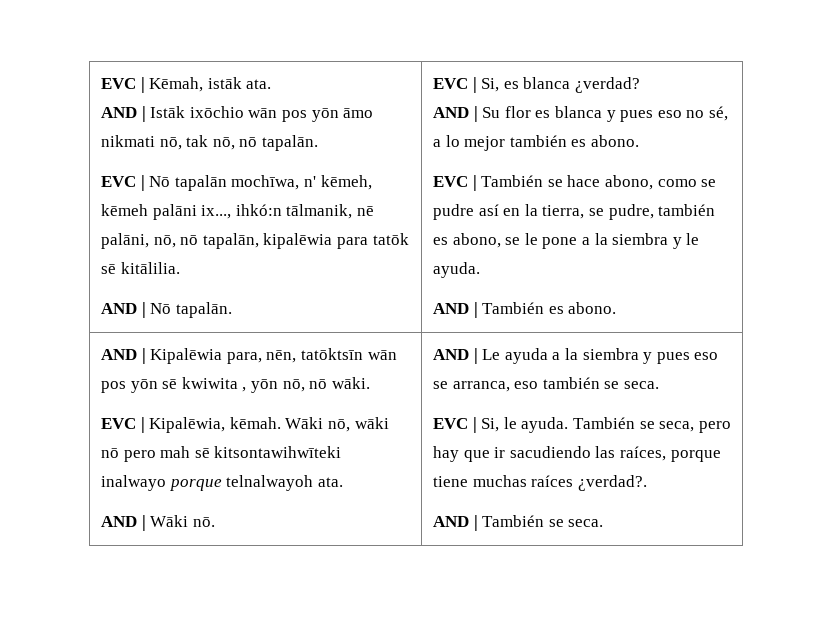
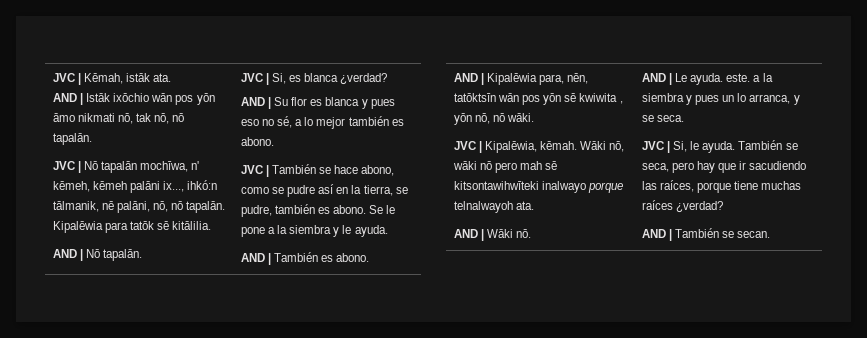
[101,78,137,89] EVC -> [52,73,75,82] JVC
[101,176,137,187] EVC -> [52,161,75,170] JVC
[202,233,333,249] tapalān, kipalēwia -> [186,201,226,213] [52,221,103,233] tapalān. Kipalēwia
[433,78,469,89] EVC -> [240,73,263,82] JVC
[433,176,469,187] EVC -> [240,165,263,174] JVC
[452,233,521,248] abono, se -> [333,205,384,214] abono. Se
[101,418,137,429] EVC -> [453,141,476,150] JVC
[504,348,548,364] ayuda -> [690,73,751,85] ayuda. este.
[694,352,719,360] [433,377,600,392] eso se arranca, eso también -> [722,93,800,105] un lo arranca, y
[433,418,469,429] EVC -> [641,141,664,150] JVC
[577,475,647,491] ¿verdad?. -> [676,201,724,213] ¿verdad?
[568,519,604,527] seca. -> [737,231,771,238] secan.

